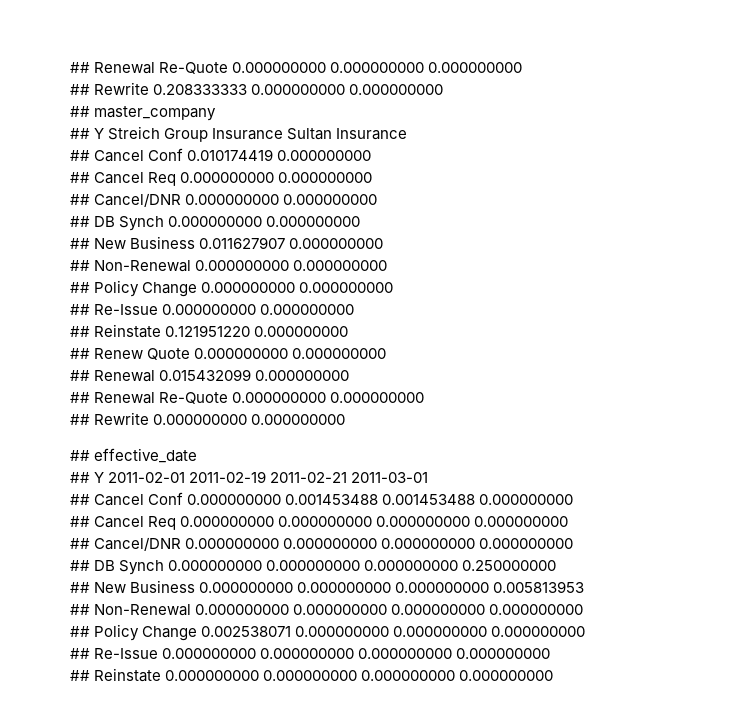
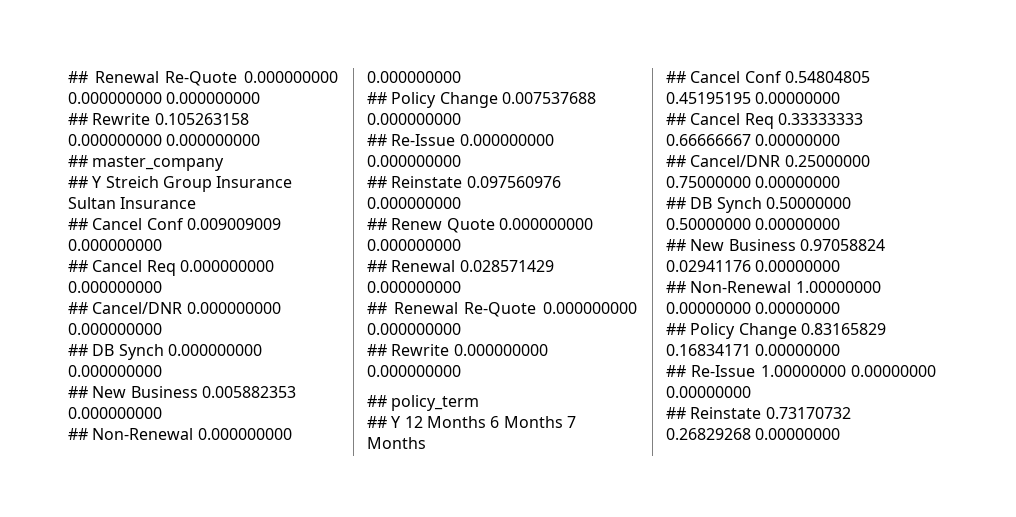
[153,84,248,95] 0.208333333 -> [154,113,249,125] 0.105263158
[187,149,274,161] 0.010174419 -> [186,218,281,230] 0.009009009
[199,237,286,249] 0.011627907 -> [201,386,296,398] 0.005882353
[201,282,296,293] 0.000000000 -> [501,92,596,104] 0.007537688
[165,325,251,337] 0.121951220 -> [466,176,561,188] 0.097560976
[159,369,252,381] 0.015432099 -> [459,260,554,272] 0.028571429
[94,448,198,463] [70,471,429,483] [70,492,574,506] [70,516,569,530] [70,537,574,551] [70,560,557,575] [70,580,585,593] [70,604,584,616] [70,624,586,641] [70,648,551,659] [70,668,554,682] effective_date // ## Y 2011-02-01 2011-02-19 2011-02-21 2011-03-01 // ## Cancel Conf 0.000000000 0.001453488 0.001453488 0.000000000 // ## Cancel Req 0.000000000 0.000000000 0.000000000 0.000000000 // ## Cancel/DNR 0.000000000 0.000000000 0.000000000 0.000000000 // ## DB Synch 0.000000000 0.000000000 0.000000000 0.250000000 // ## New Business 0.000000000 0.000000000 0.000000000 0.005813953 // ## Non-Renewal 0.000000000 0.000000000 0.000000000 0.000000000 // ## Policy Change 0.002538071 0.000000000 0.000000000 0.000000000 // ## Re-Issue 0.000000000 0.000000000 0.000000000 0.000000000 // ## Reinstate 0.000000000 0.000000000 0.000000000 0.000000000 -> [391,395,480,411] [367,416,576,428] [367,437,426,449] [666,71,870,83] [666,92,841,104] [666,113,863,129] [666,134,841,146] [666,155,870,167] [666,176,841,188] [666,197,851,213] [666,218,841,230] [666,239,885,251] [666,260,841,272] [666,281,881,293] [666,302,841,314] [666,323,886,339] [666,344,841,356] [666,365,936,377] [666,386,751,398] [666,407,851,419] [666,428,841,440] policy_term // ## Y 12 Months 6 Months 7 Months // ## Cancel Conf 0.54804805 0.45195195 0.00000000 // ## Cancel Req 0.33333333 0.66666667 0.00000000 // ## Cancel/DNR 0.25000000 0.75000000 0.00000000 // ## DB Synch 0.50000000 0.50000000 0.00000000 // ## New Business 0.97058824 0.02941176 0.00000000 // ## Non-Renewal 1.00000000 0.00000000 0.00000000 // ## Policy Change 0.83165829 0.16834171 0.00000000 // ## Re-Issue 1.00000000 0.00000000 0.00000000 // ## Reinstate 0.73170732 0.26829268 0.00000000

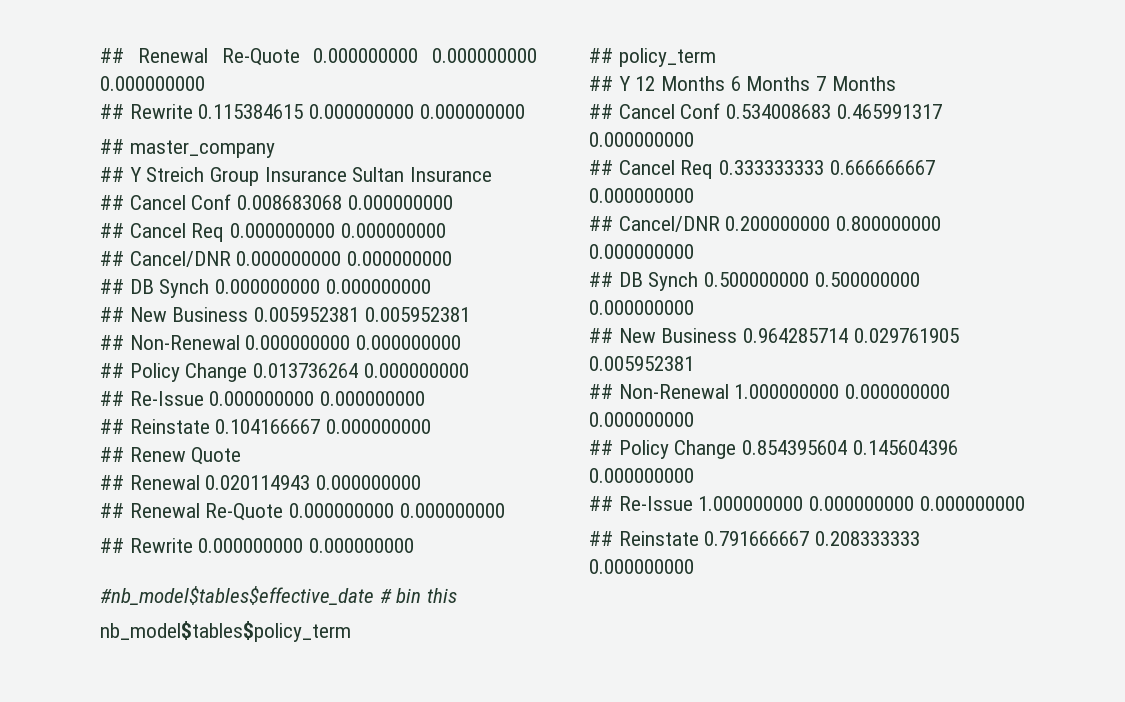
[154,113,249,125] 0.105263158 -> [198,104,304,119] 0.115384615
[186,218,281,230] 0.009009009 -> [237,195,343,210] 0.008683068
[201,386,296,398] [68,407,162,419] 0.005882353 0.000000000 -> [254,307,470,322] 0.005952381 0.005952381
[501,92,596,104] 0.007537688 -> [253,363,359,378] 0.013736264
[466,176,561,188] 0.097560976 -> [215,419,321,434] 0.104166667
[498,218,593,230] [367,239,461,251] [367,260,554,272] 0.000000000 0.000000000 // ## Renewal 0.028571429 -> [100,475,311,490] // ## Renewal 0.020114943
(461, 371) none -> [100,586,458,605] [100,621,351,642] // #nb_model$tables$effective_date # bin this // nb_model$tables$policy_term
[784,71,870,83] [666,92,841,104] [666,113,863,129] [666,134,841,146] [666,155,870,167] [666,176,841,188] [666,197,851,213] [666,218,841,230] [666,239,885,251] [666,260,841,272] [666,281,881,293] [666,302,841,314] [666,323,886,339] [666,344,841,356] [666,365,936,377] [666,386,751,398] [666,407,851,419] [666,428,841,440] 0.54804805 0.45195195 0.00000000 // ## Cancel Req 0.33333333 0.66666667 0.00000000 // ## Cancel/DNR 0.25000000 0.75000000 0.00000000 // ## DB Synch 0.50000000 0.50000000 0.00000000 // ## New Business 0.97058824 0.02941176 0.00000000 // ## Non-Renewal 1.00000000 0.00000000 0.00000000 // ## Policy Change 0.83165829 0.16834171 0.00000000 // ## Re-Issue 1.00000000 0.00000000 0.00000000 // ## Reinstate 0.73170732 0.26829268 0.00000000 -> [726,104,942,119] [589,132,694,147] [589,160,935,179] [589,188,694,203] [589,216,942,232] [589,244,694,259] [589,272,920,291] [589,300,694,315] [589,328,959,343] [589,356,694,371] [589,384,951,399] [589,412,694,427] [589,440,958,459] [589,468,694,483] [589,496,1025,511] [589,531,921,546] [589,559,694,574] 0.534008683 0.465991317 0.000000000 // ## Cancel Req 0.333333333 0.666666667 0.000000000 // ## Cancel/DNR 0.200000000 0.800000000 0.000000000 // ## DB Synch 0.500000000 0.500000000 0.000000000 // ## New Business 0.964285714 0.029761905 0.005952381 // ## Non-Renewal 1.000000000 0.000000000 0.000000000 // ## Policy Change 0.854395604 0.145604396 0.000000000 // ## Re-Issue 1.000000000 0.000000000 0.000000000 // ## Reinstate 0.791666667 0.208333333 0.000000000

